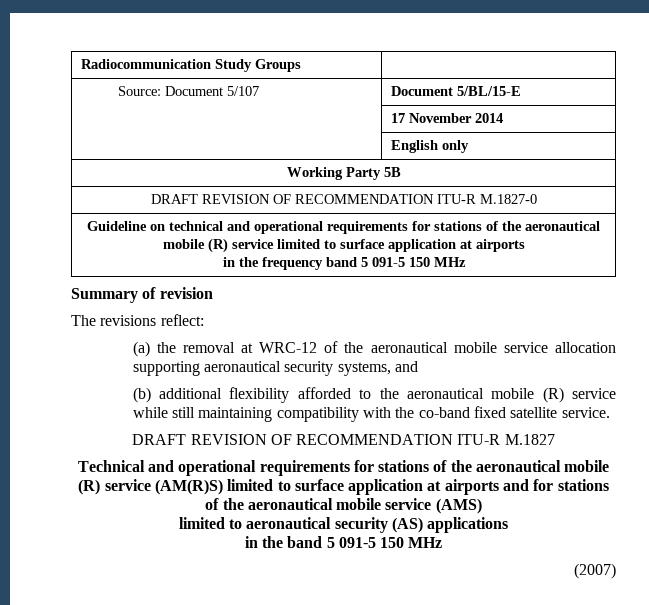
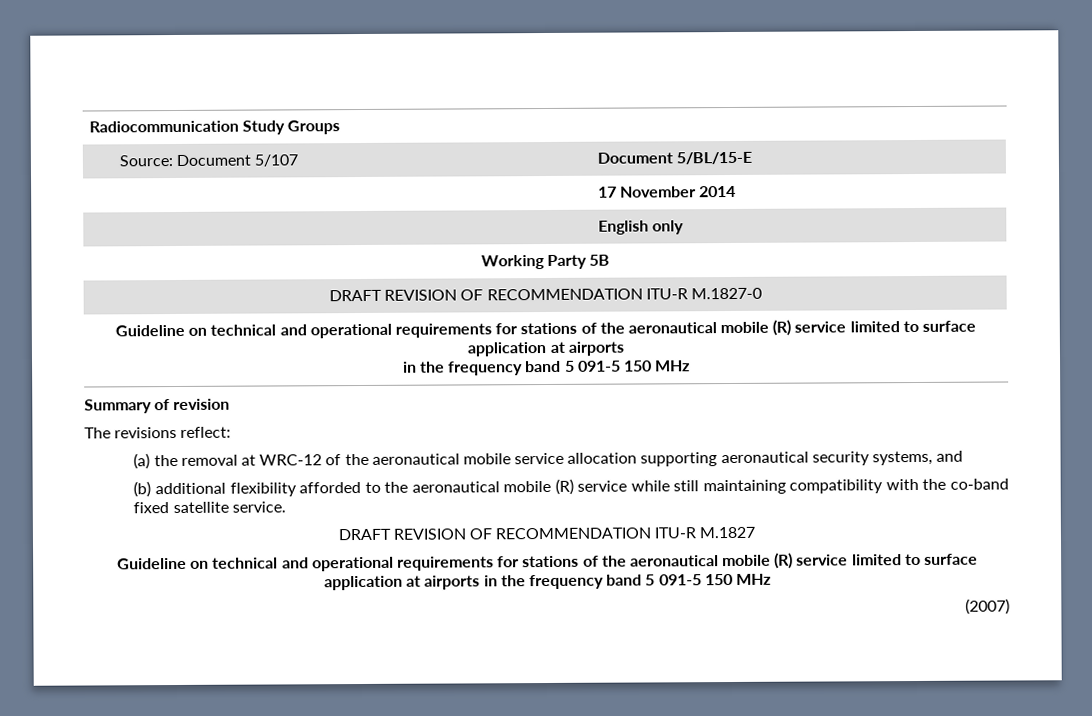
[77,460,145,472] Technical -> [117,557,279,570] Guideline on technical
[154,479,609,495] [205,498,482,514] [178,517,509,533] [244,536,283,548] (AM(R)S) limited to surface application at airports and for stations of the aeronautical mobile service (AMS) // limited to aeronautical security (AS) applications // in the -> [851,553,978,566] [324,574,604,591] limited to surface application at airports in the frequency

